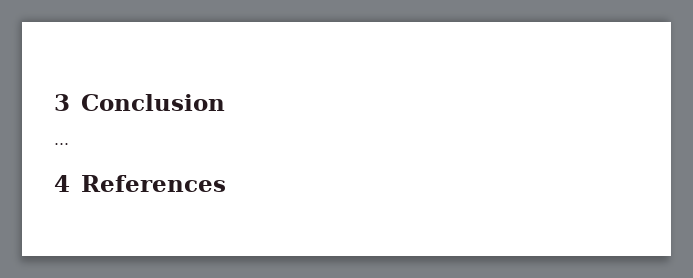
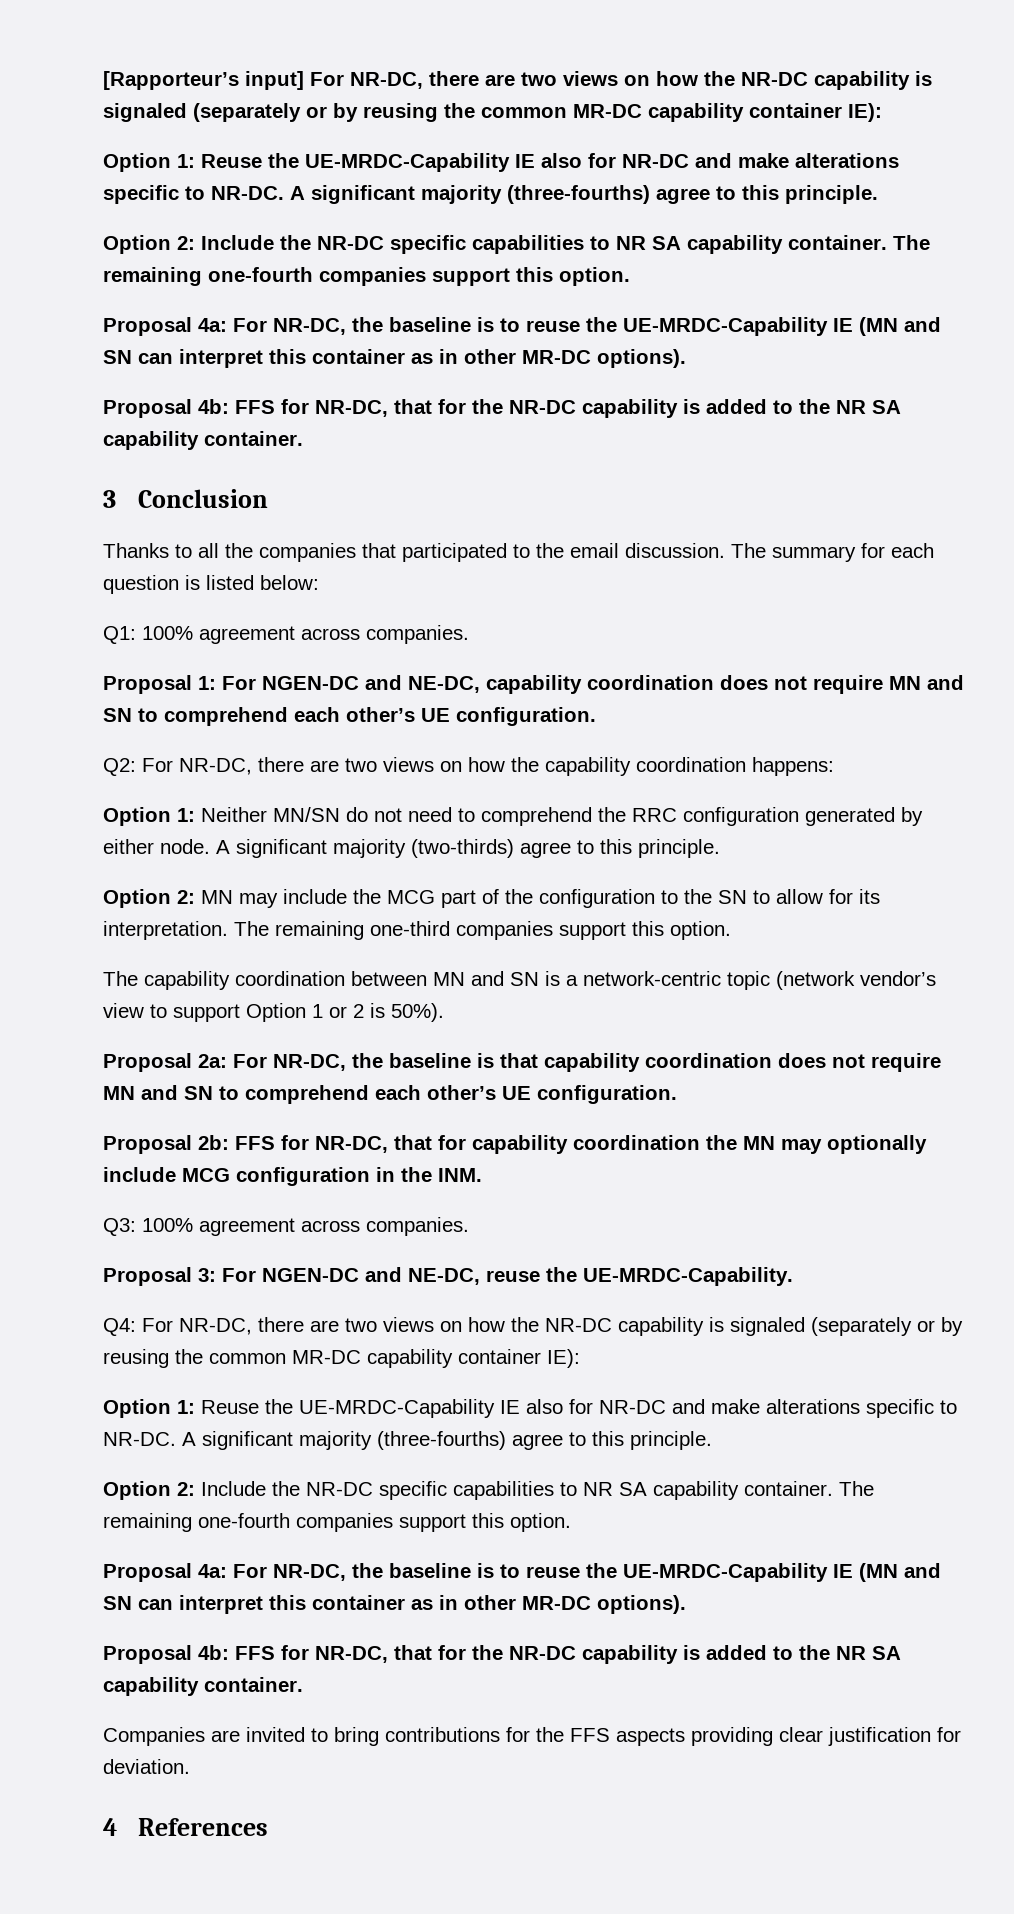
[54,94,225,111] [54,143,69,145] 3 Conclusion // … -> [103,71,932,90] [103,103,882,122] [103,153,899,172] [103,185,878,204] [103,235,930,254] [103,267,630,286] [103,317,941,336] [103,349,686,368] [103,399,901,418] [103,431,303,450] [103,489,269,508] [103,543,934,562] [103,575,319,594] [103,625,469,644] [103,675,964,694] [103,707,596,726] [103,757,834,776] [103,807,923,826] [103,839,720,858] [103,889,880,908] [103,921,731,940] [103,971,936,990] [103,1003,444,1022] [103,1053,941,1072] [103,1085,677,1104] [103,1135,927,1154] [103,1167,482,1186] [103,1217,469,1236] [103,1267,793,1286] [103,1317,963,1336] [103,1349,580,1368] [103,1399,957,1418] [103,1431,712,1450] [103,1481,874,1500] [103,1513,571,1532] [103,1563,941,1582] [103,1595,686,1614] [103,1645,901,1664] [103,1677,303,1696] [103,1727,961,1746] [103,1759,190,1774] [Rapporteur’s input] For NR-DC, there are two views on how the NR-DC capability is signaled (separately or by reusing the common MR-DC capability container IE): // Option 1: Reuse the UE-MRDC-Capability IE also for NR-DC and make alterations specific to NR-DC. A significant majority (three-fourths) agree to this principle. // Option 2: Include the NR-DC specific capabilities to NR SA capability container. The remaining one-fourth companies support this option. // Proposal 4a: For NR-DC, the baseline is to reuse the UE-MRDC-Capability IE (MN and SN can interpret this container as in other MR-DC options). // Proposal 4b: FFS for NR-DC, that for the NR-DC capability is added to the NR SA capability container. // 3 Conclusion // Thanks to all the companies that participated to the email discussion. The summary for each question is listed below: // Q1: 100% agreement across companies. // Proposal 1: For NGEN-DC and NE-DC, capability coordination does not require MN and SN to comprehend each other’s UE configuration. // Q2: For NR-DC, there are two views on how the capability coordination happens: // Option 1: Neither MN/SN do not need to comprehend the RRC configuration generated by either node. A significant majority (two-thirds) agree to this principle. // Option 2: MN may include the MCG part of the configuration to the SN to allow for its interpretation. The remaining one-third companies support this option. // The capability coordination between MN and SN is a network-centric topic (network vendor’s view to support Option 1 or 2 is 50%). // Proposal 2a: For NR-DC, the baseline is that capability coordination does not require MN and SN to comprehend each other’s UE configuration. // Proposal 2b: FFS for NR-DC, that for capability coordination the MN may optionally include MCG configuration in the INM. // Q3: 100% agreement across companies. // Proposal 3: For NGEN-DC and NE-DC, reuse the UE-MRDC-Capability. // Q4: For NR-DC, there are two views on how the NR-DC capability is signaled (separately or by reusing the common MR-DC capability container IE): // Option 1: Reuse the UE-MRDC-Capability IE also for NR-DC and make alterations specific to NR-DC. A significant majority (three-fourths) agree to this principle. // Option 2: Include the NR-DC specific capabilities to NR SA capability container. The remaining one-fourth companies support this option. // Proposal 4a: For NR-DC, the baseline is to reuse the UE-MRDC-Capability IE (MN and SN can interpret this container as in other MR-DC options). // Proposal 4b: FFS for NR-DC, that for the NR-DC capability is added to the NR SA capability container. // Companies are invited to bring contributions for the FFS aspects providing clear justification for deviation.

